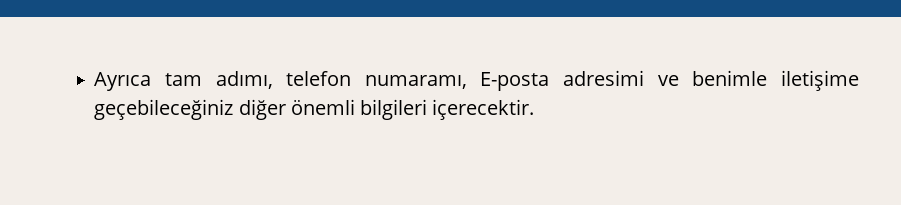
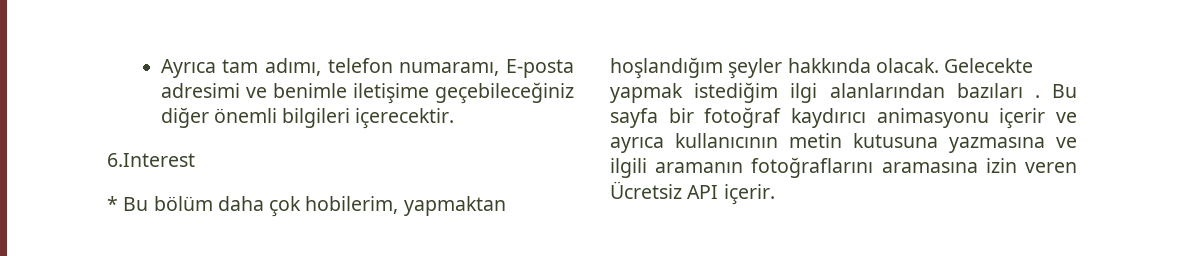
(535, 109) none -> [107,153,195,167] [107,196,506,217] [610,57,1034,79] [610,82,1077,103] [610,107,1077,129] [610,133,1077,153] [610,157,1077,178] [610,181,775,205] // 6.Interest // * Bu bölüm daha çok hobilerim, yapmaktan hoşlandığım şeyler hakkında olacak. Gelecekte yapmak istediğim ilgi alanlarından bazıları . Bu sayfa bir fotoğraf kaydırıcı animasyonu içerir ve ayrıca kullanıcının metin kutusuna yazmasına ve ilgili aramanın fotoğraflarını aramasına izin veren Ücretsiz API içerir.

